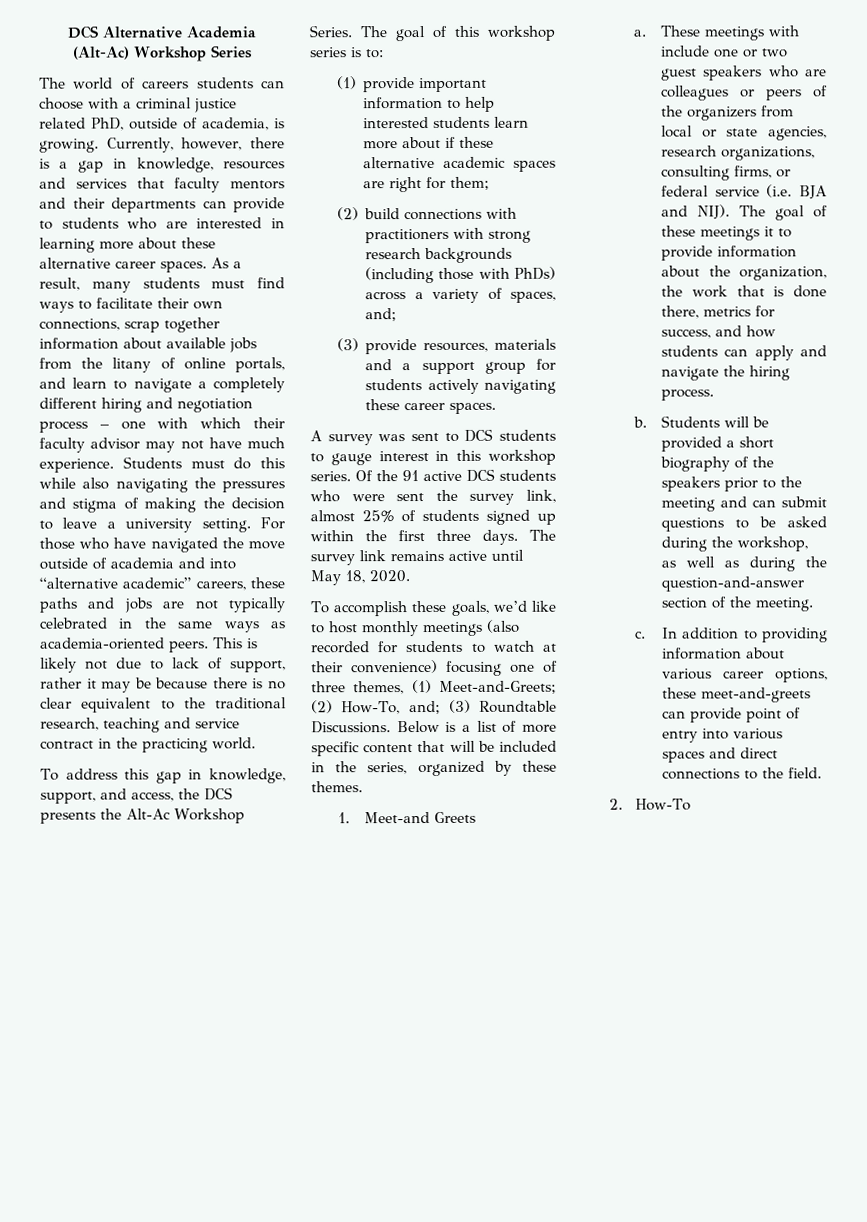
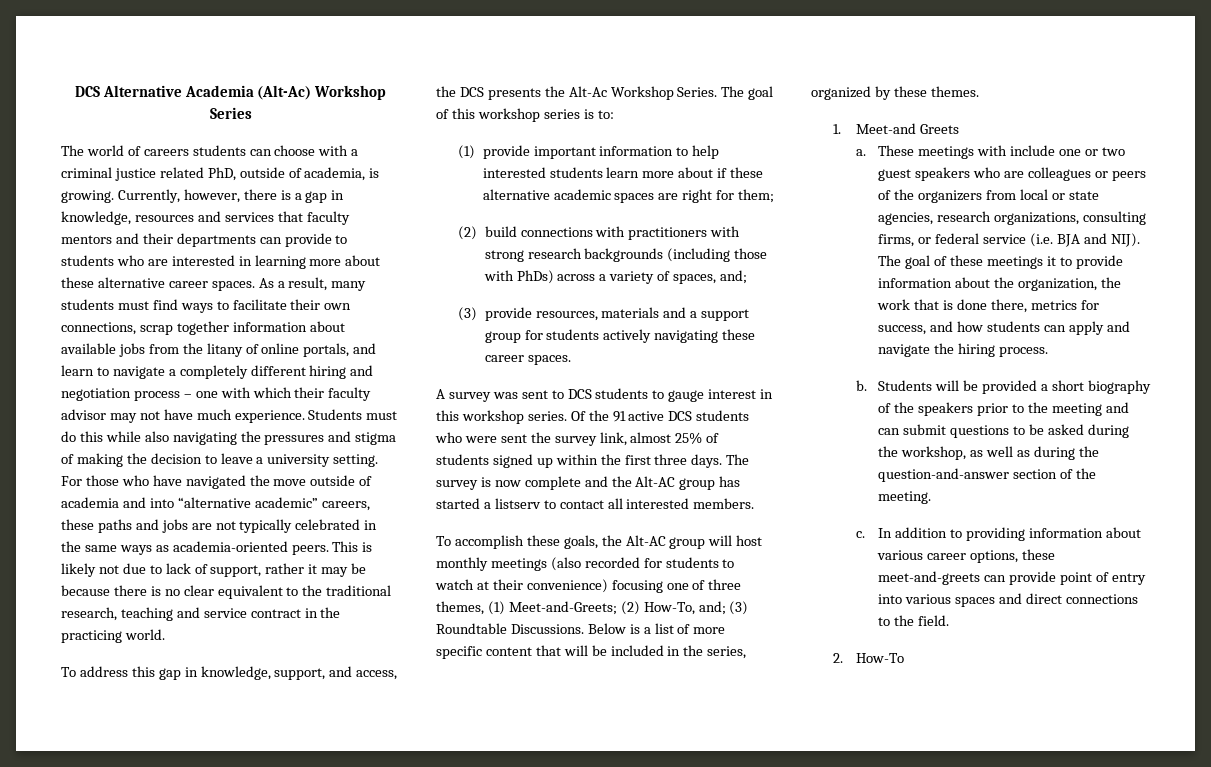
[359,549,524,562] [310,570,410,586] link remains active until May 18, 2020. -> [480,476,741,490] [436,498,755,509] is now complete and the Alt-AC group has started a listserv to contact all interested members.
[492,600,557,612] [311,624,325,634] we’d like to -> [601,535,733,549] the Alt-AC group will

